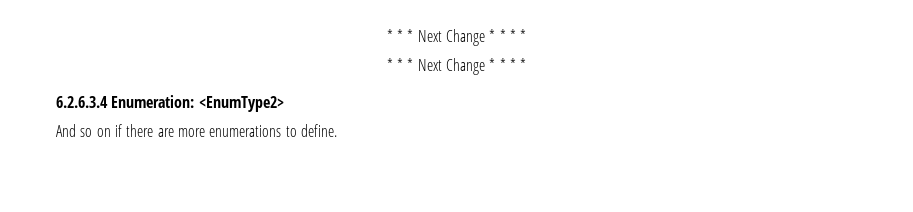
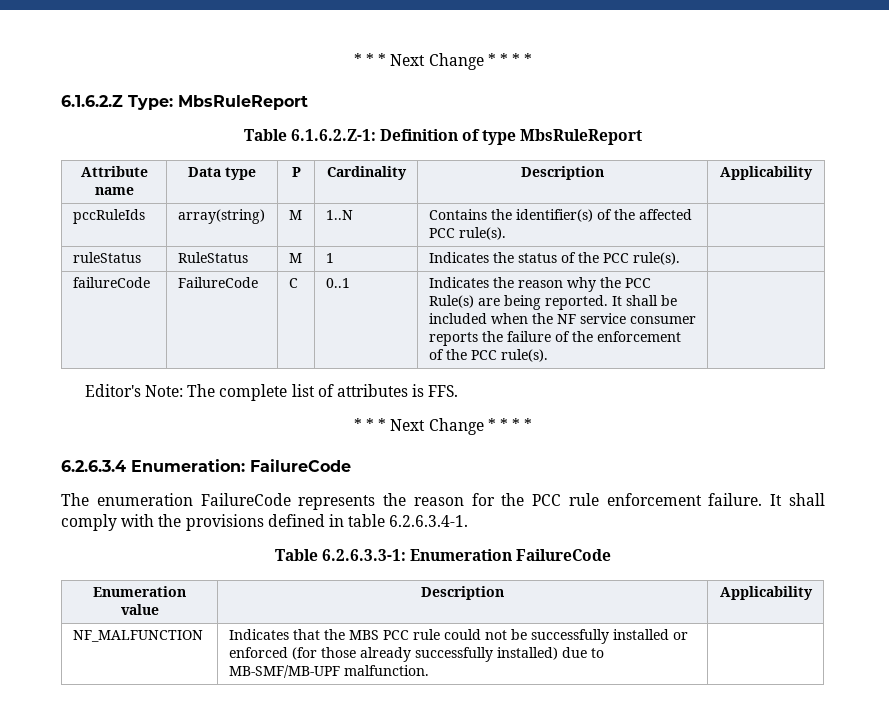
[386,29,527,46] * * * Next Change * * * * -> [353,53,533,70] [61,95,308,110] [243,129,643,145] [80,166,148,177] [94,187,134,195] [188,167,256,180] [291,167,301,177] [326,166,407,180] [521,166,604,180] [720,166,813,180] [72,209,145,224] [177,209,265,224] [288,210,302,220] [325,210,353,220] [428,209,692,222] [428,227,506,240] [72,252,141,263] [177,252,248,263] [288,253,302,263] [325,253,334,263] [428,252,680,265] [72,277,150,288] [177,277,258,288] [288,278,298,288] [325,278,350,288] [428,277,651,292] [428,295,677,310] [428,313,696,324] [428,331,681,346] [428,349,548,362] [84,384,459,401] * * * Next Change * * * * // 6.1.6.2.Z Type: MbsRuleReport // Table 6.1.6.2.Z-1: Definition of type MbsRuleReport // Attribute name | Data type | P | Cardinality | Description | Applicability // pccRuleIds | array(string) | M | 1..N | Contains the identifier(s) of the affected PCC rule(s). | // ruleStatus | RuleStatus | M | 1 | Indicates the status of the PCC rule(s). | // failureCode | FailureCode | C | 0..1 | Indicates the reason why the PCC Rule(s) are being reported. It shall be included when the NF service consumer reports the failure of the enforcement of the PCC rule(s). | // Editor's Note: The complete list of attributes is FFS.
[198,96,284,112] [56,124,337,137] <EnumType2> // And so on if there are more enumerations to define. -> [250,459,351,472] [61,493,825,510] [61,514,469,531] [274,549,612,561] [93,586,186,597] [120,604,159,615] [421,586,504,600] [719,586,813,600] [72,630,203,642] [228,629,688,644] [228,647,604,662] [228,665,429,678] FailureCode // The enumeration FailureCode represents the reason for the PCC rule enforcement failure. It shall comply with the provisions defined in table 6.2.6.3.4-1. // Table 6.2.6.3.3-1: Enumeration FailureCode // Enumeration value | Description | Applicability // NF_MALFUNCTION | Indicates that the MBS PCC rule could not be successfully installed or enforced (for those already successfully installed) due to MB-SMF/MB-UPF malfunction. |

